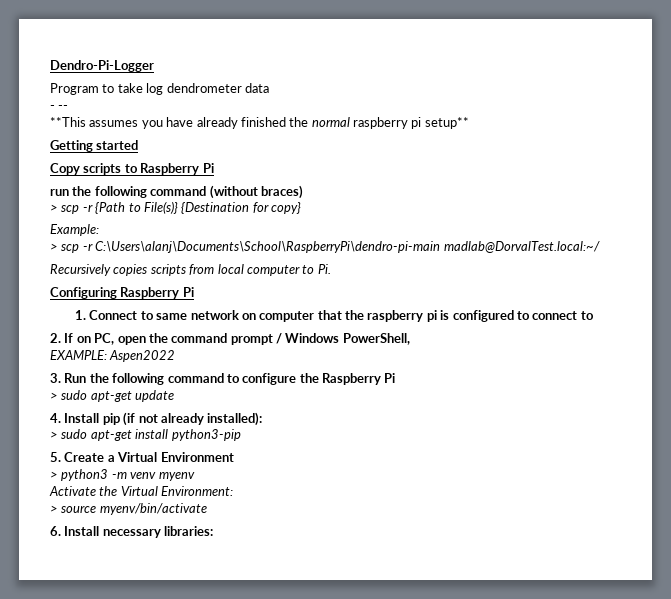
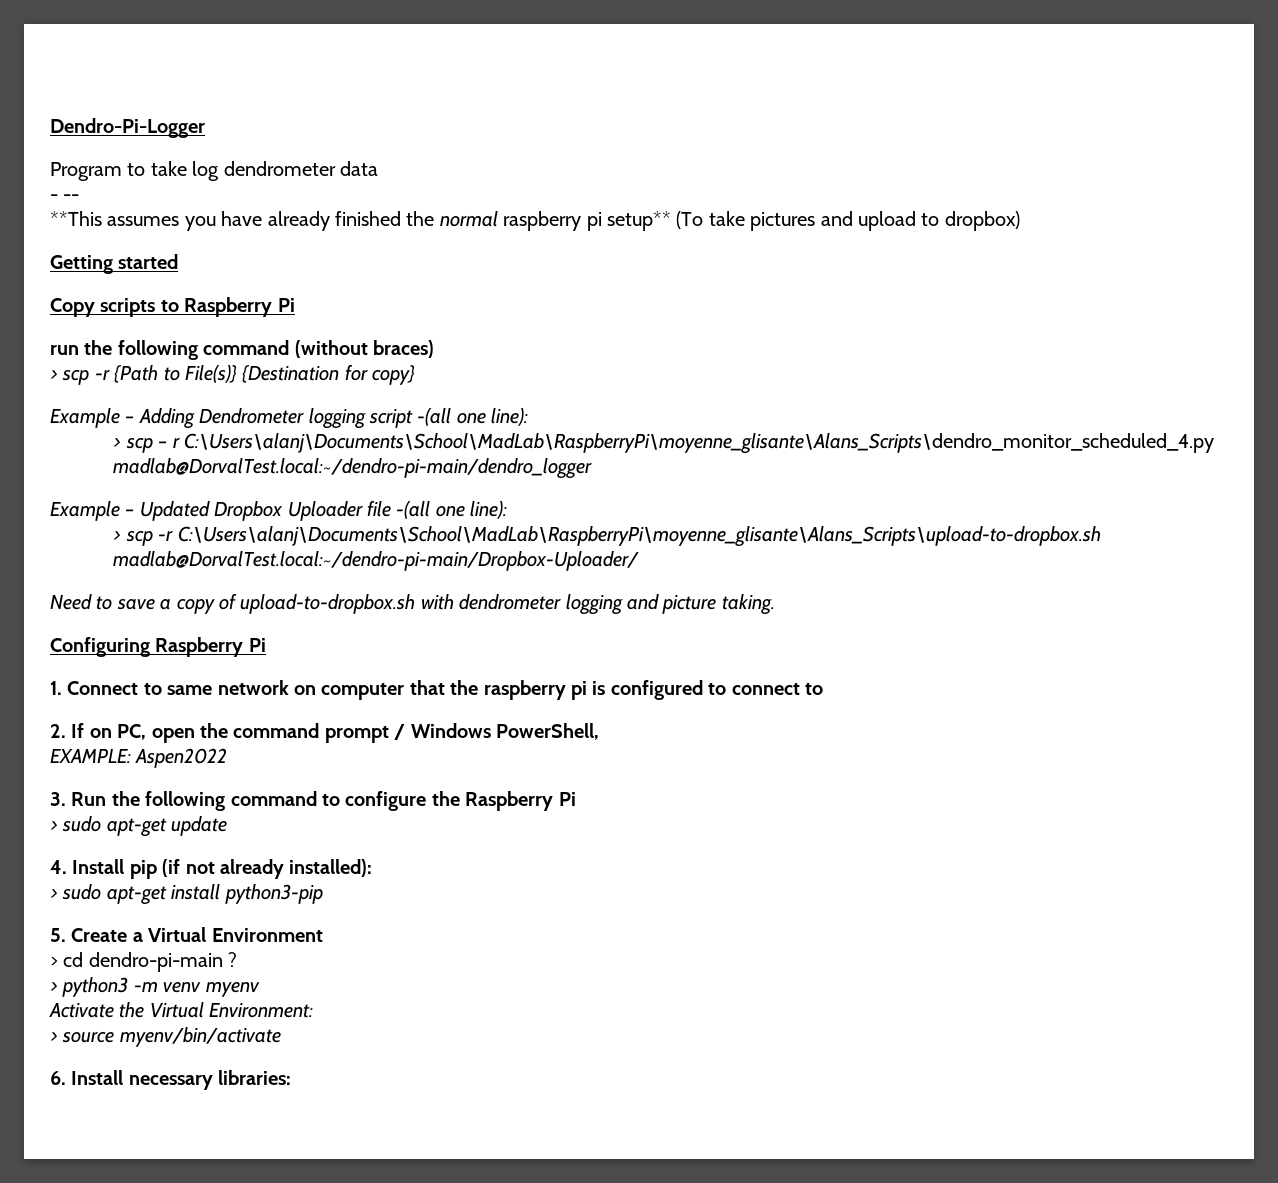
(469, 123) none -> [676,211,1020,231] (To take pictures and upload to dropbox)
[50,224,99,236] [50,241,600,253] [50,264,331,276] Example: // > scp -r C:\Users\alanj\Documents\School\RaspberryPi\dendro-pi-main madlab@DorvalTest.local:~/ // Recursively copies scripts from local computer to Pi. -> [50,408,529,429] [113,433,1214,454] [113,458,593,479] [50,501,508,521] [113,526,1101,547] [113,551,640,571] [50,594,775,615] Example – Adding Dendrometer logging script -(all one line): // > scp – r C:\Users\alanj\Documents\School\MadLab\RaspberryPi\moyenne_glisante\Alans_Scripts\dendro_monitor_scheduled_4.py madlab@DorvalTest.local:~/dendro-pi-main/dendro_logger // Example – Updated Dropbox Uploader file -(all one line): // > scp -r C:\Users\alanj\Documents\School\MadLab\RaspberryPi\moyenne_glisante\Alans_Scripts\upload-to-dropbox.sh madlab@DorvalTest.local:~/dendro-pi-main/Dropbox-Uploader/ // Need to save a copy of upload-to-dropbox.sh with dendrometer logging and picture taking.
(234, 457) none -> [50,952,238,972] // > cd dendro-pi-main ?

